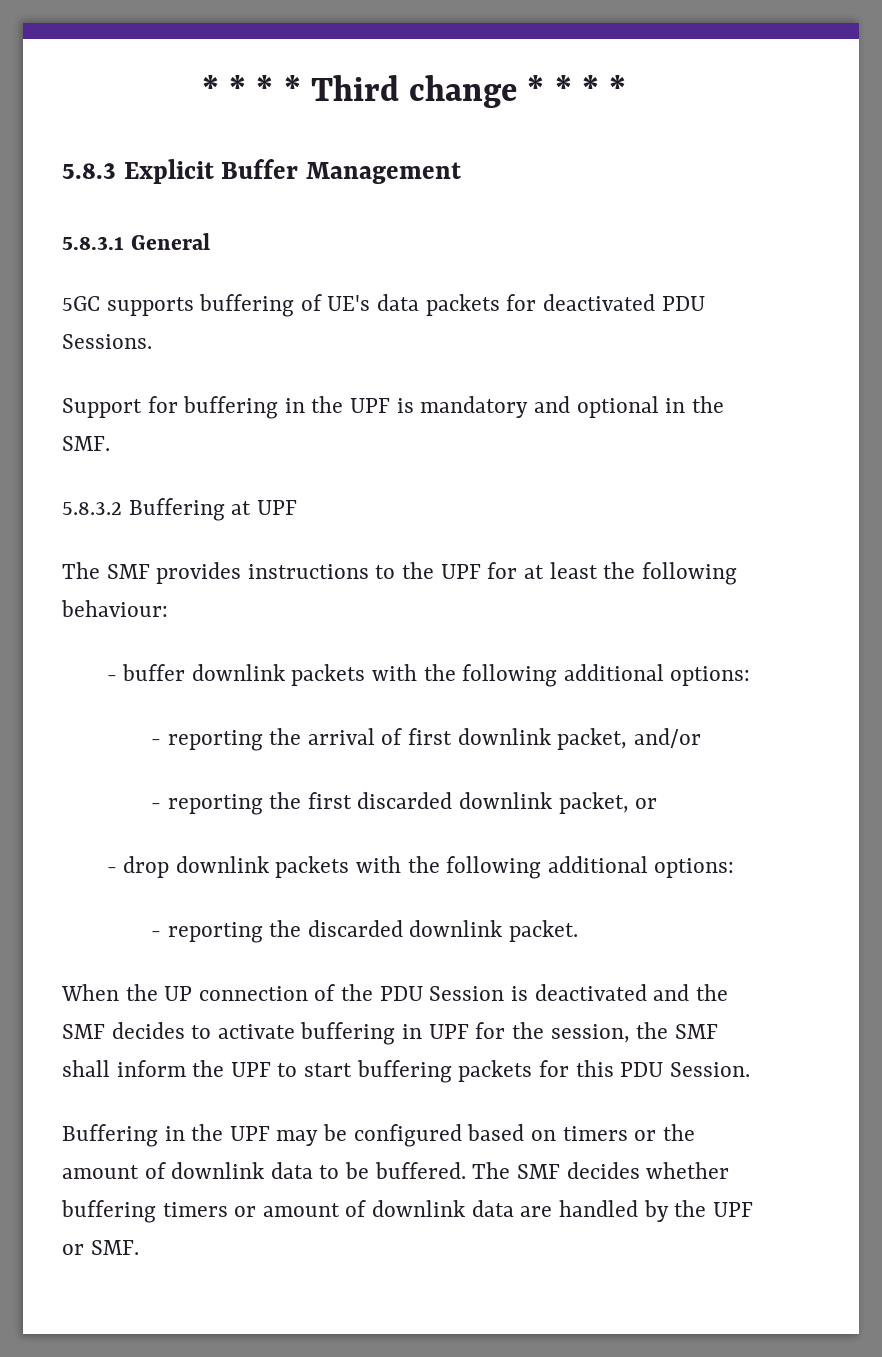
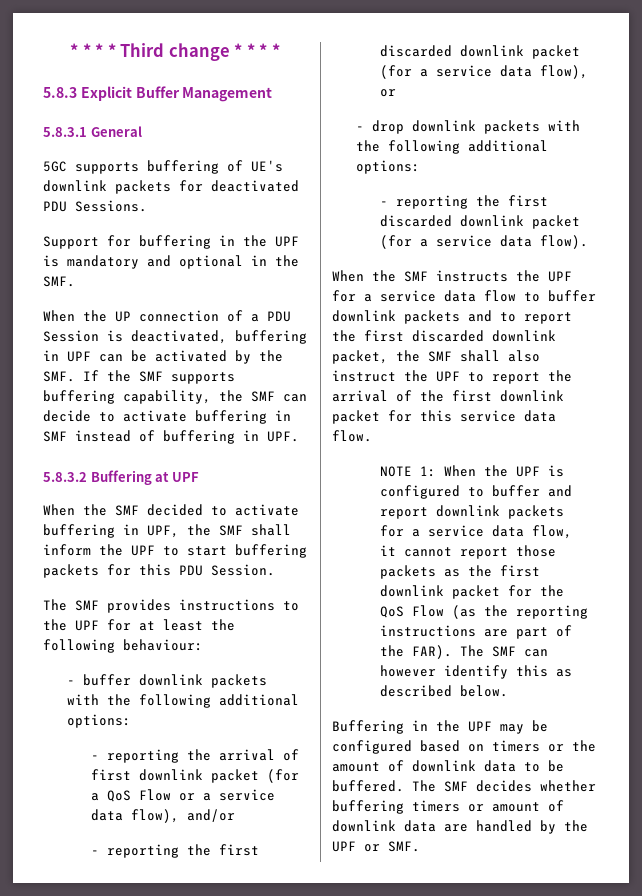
[377,294,420,311] data -> [43,180,107,192] downlink
[62,498,297,521] 5.8.3.2 Buffering at UPF -> [43,310,291,322] [43,330,307,344] [43,350,283,364] [43,370,235,384] [43,390,307,404] [43,410,291,424] [43,430,299,444] [43,470,199,485] [43,504,299,516] [43,524,291,538] [43,544,307,558] [43,564,275,578] When the UP connection of a PDU Session is deactivated, buffering in UPF can be activated by the SMF. If the SMF supports buffering capability, the SMF can decide to activate buffering in SMF instead of buffering in UPF. // 5.8.3.2 Buffering at UPF // When the SMF decided to activate buffering in UPF, the SMF shall inform the UPF to start buffering packets for this PDU Session.
[557,728,628,750] packet, -> [211,769,300,783] [91,789,276,802] [91,809,180,823] packet (for a QoS Flow or a service data flow),
[558,792,629,814] packet, -> [532,45,581,59] [380,65,589,79] packet (for a service data flow),
[307,920,579,942] [61,984,728,1001] [62,1022,718,1045] [62,1060,750,1083] discarded downlink packet. // When the UP connection of the PDU Session is deactivated and the SMF decides to activate buffering in UPF for the session, the SMF shall inform the UPF to start buffering packets for this PDU Session. -> [508,195,549,207] [380,215,581,229] [380,235,589,249] [332,270,572,282] [332,290,596,302] [332,310,572,324] [332,330,556,342] [332,350,540,364] [332,370,572,384] [332,390,564,402] [332,410,556,424] [332,430,372,442] [380,465,565,477] [380,485,573,499] [380,505,565,519] [380,525,573,539] [380,545,557,559] [380,565,541,579] [380,585,565,599] [380,605,589,619] [380,625,573,639] [380,645,549,659] [380,665,573,679] [380,685,509,697] first discarded downlink packet (for a service data flow). // When the SMF instructs the UPF for a service data flow to buffer downlink packets and to report the first discarded downlink packet, the SMF shall also instruct the UPF to report the arrival of the first downlink packet for this service data flow. // NOTE 1: When the UPF is configured to buffer and report downlink packets for a service data flow, it cannot report those packets as the first downlink packet for the QoS Flow (as the reporting instructions are part of the FAR). The SMF can however identify this as described below.

